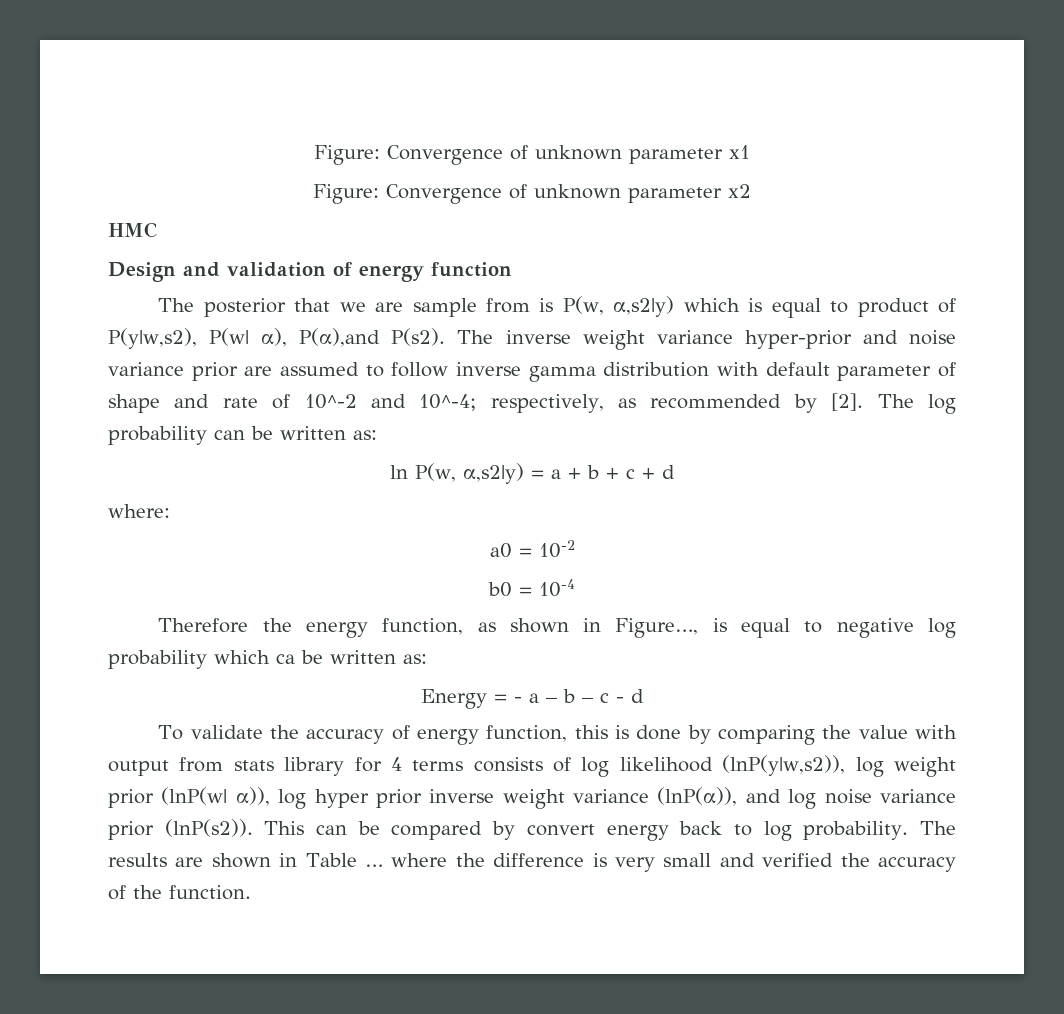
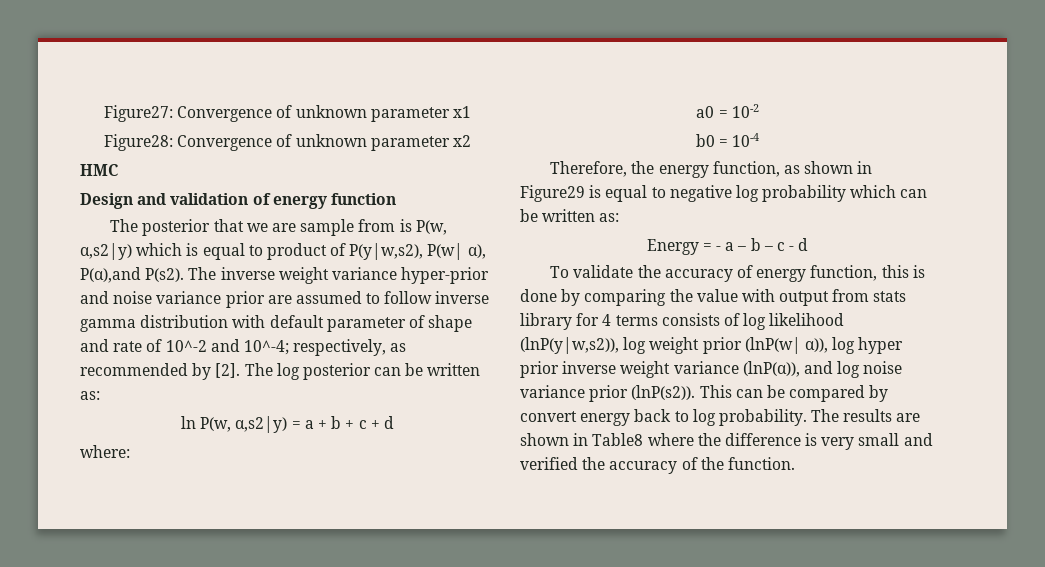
[314,145,380,165] Figure: -> [104,105,174,122] Figure27:
[313,184,379,204] Figure: -> [104,134,174,151] Figure28:
[108,426,207,445] probability -> [302,363,371,380] posterior
[158,618,249,633] Therefore -> [550,161,628,177] Therefore,
[615,618,699,638] Figure…, -> [520,185,585,202] Figure29
[276,654,295,664] ca -> [900,189,928,198] can
[305,853,383,867] Table … -> [592,433,644,446] Table8

